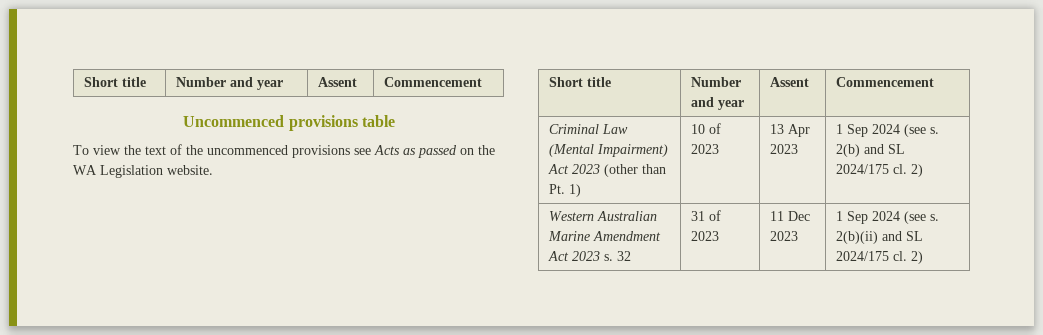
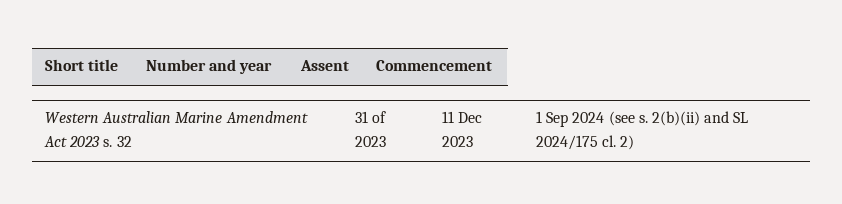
[83,77,146,87] [175,77,283,90] [317,77,357,87] [383,77,482,87] [183,115,395,131] [73,144,495,158] [73,165,213,178] [548,77,611,87] [690,77,741,87] [690,97,744,110] [769,77,809,87] [835,77,934,87] [548,124,628,134] [548,144,668,157] [547,164,666,177] [548,184,581,197] [690,123,721,134] [690,144,719,154] [769,124,810,137] [769,144,798,154] [835,124,939,137] [835,144,905,157] [835,164,923,177] Short title | Number and year | Assent | Commencement // Uncommenced provisions table // To view the text of the uncommenced provisions see Acts as passed on the WA Legislation website. // Short title | Number and year | Assent | Commencement // Criminal Law (Mental Impairment) Act 2023 (other than Pt. 1) | 10 of 2023 | 13 Apr 2023 | 1 Sep 2024 (see s. 2(b) and SL 2024/175 cl. 2) -> [45,59,119,71] [146,59,273,74] [300,60,350,71] [376,60,493,71] Short title | Number and year | Assent | Commencement

